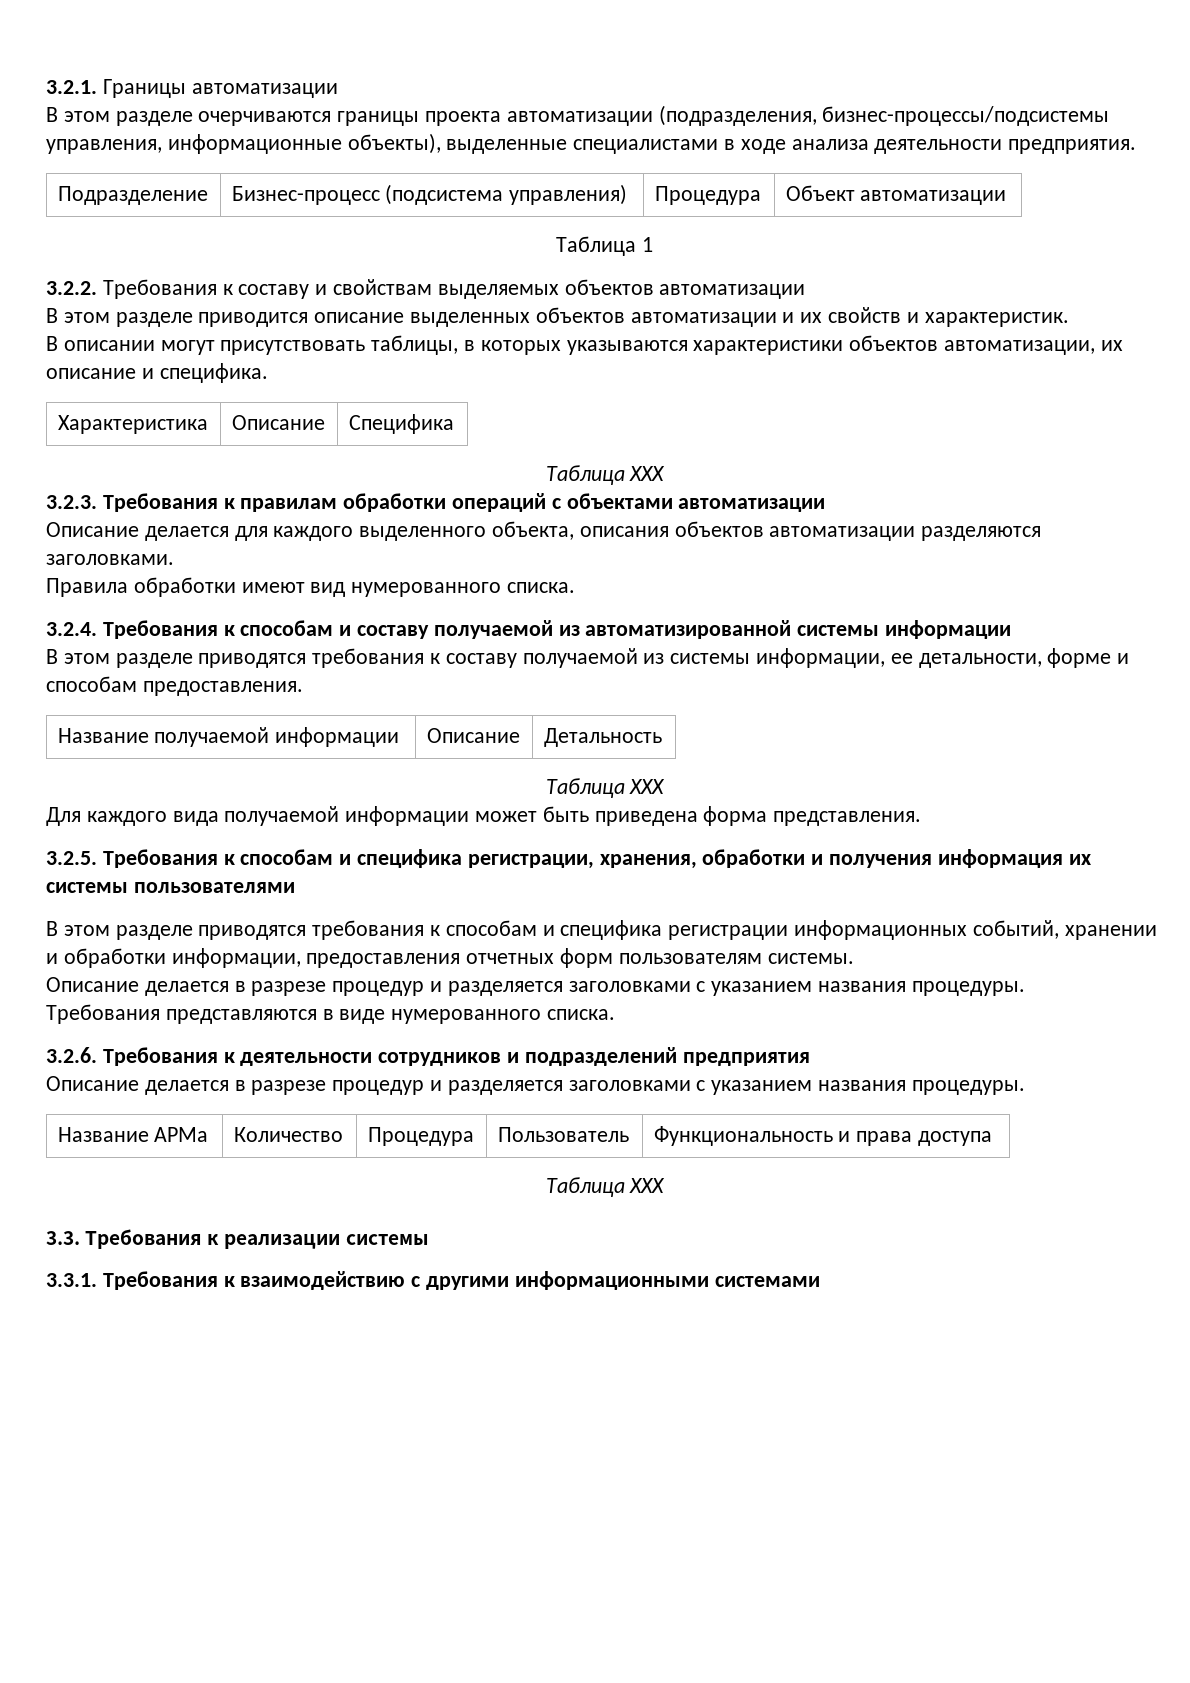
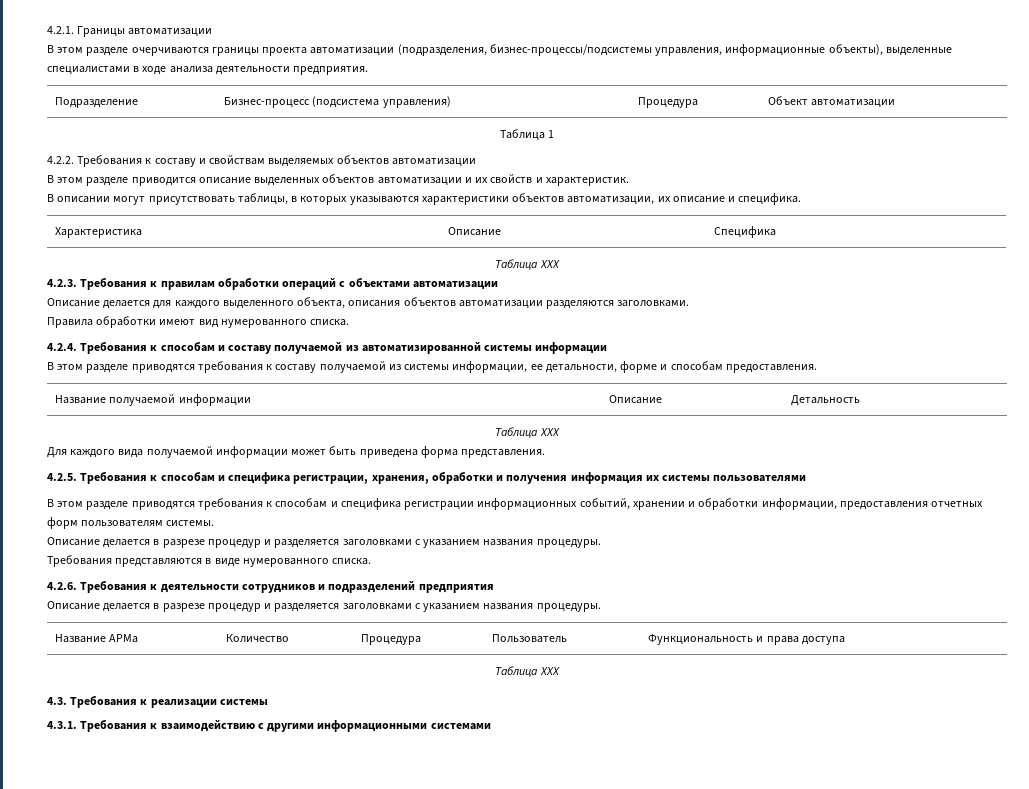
[46,80,97,94] 3.2.1. -> [47,26,74,34] 4.2.1.
[46,281,97,295] 3.2.2. -> [47,156,74,164] 4.2.2.
[46,495,97,509] 3.2.3. -> [47,279,77,287] 4.2.3.
[46,622,97,636] 3.2.4. -> [47,343,77,351] 4.2.4.
[46,851,97,865] 3.2.5. -> [47,473,77,481] 4.2.5.
[46,1047,97,1063] 3.2.6. -> [47,582,77,590] 4.2.6.
[46,1231,80,1245] 3.3. -> [47,697,67,705] 4.3.
[46,1273,97,1287] 3.3.1. -> [47,721,77,729] 4.3.1.

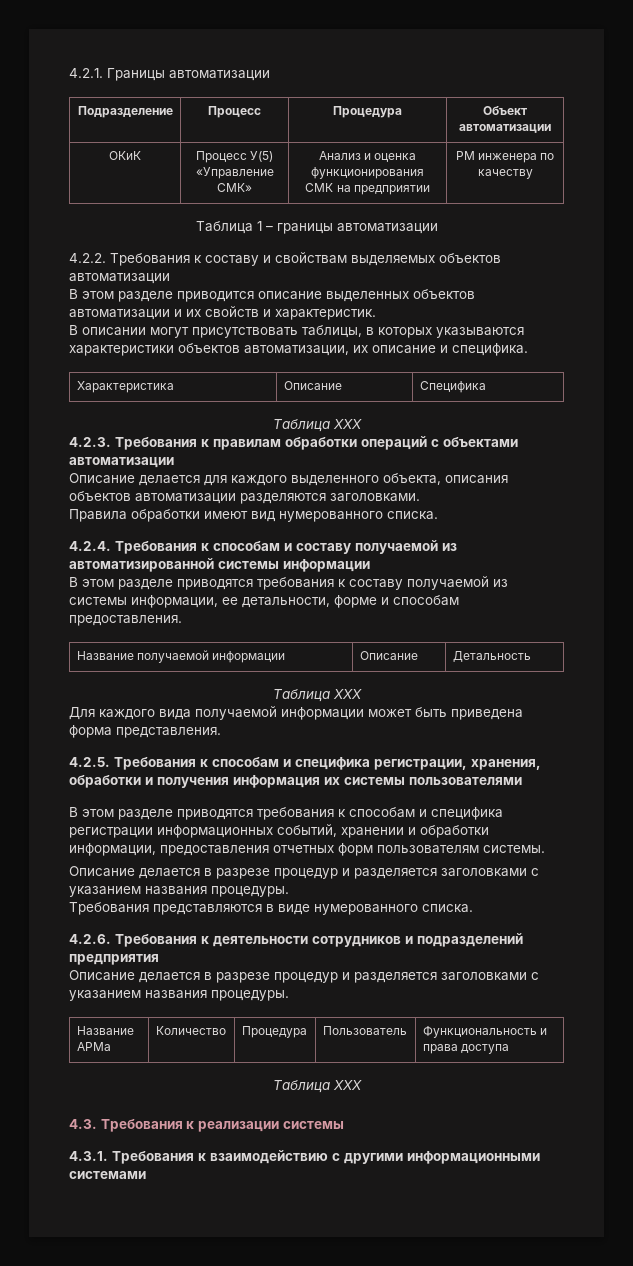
[47,44,952,56] [47,66,369,75] [55,97,139,108] [224,96,451,108] [638,97,699,108] [768,96,896,108] // В этом разделе очерчиваются границы проекта автоматизации (подразделения, бизнес-процессы/подсистемы управления, информационные объекты), выделенные специалистами в ходе анализа деятельности предприятия. // Подразделение | Бизнес-процесс (подсистема управления) | Процедура | Объект автоматизации -> [77,106,173,118] [208,106,261,118] [333,106,402,118] [483,106,527,115] [459,124,551,133] [109,151,141,160] [195,151,274,163] [195,167,274,179] [217,183,252,192] [318,151,417,162] [311,167,424,179] [305,183,430,195] [455,151,555,163] [477,169,533,179] // Подразделение | Процесс | Процедура | Объект автоматизации // ОКиК | Процесс У(5) «Управление СМК» | Анализ и оценка функционирования СМК на предприятии | РМ инженера по качеству
(555, 134) none -> [265,223,438,234] – границы автоматизации

